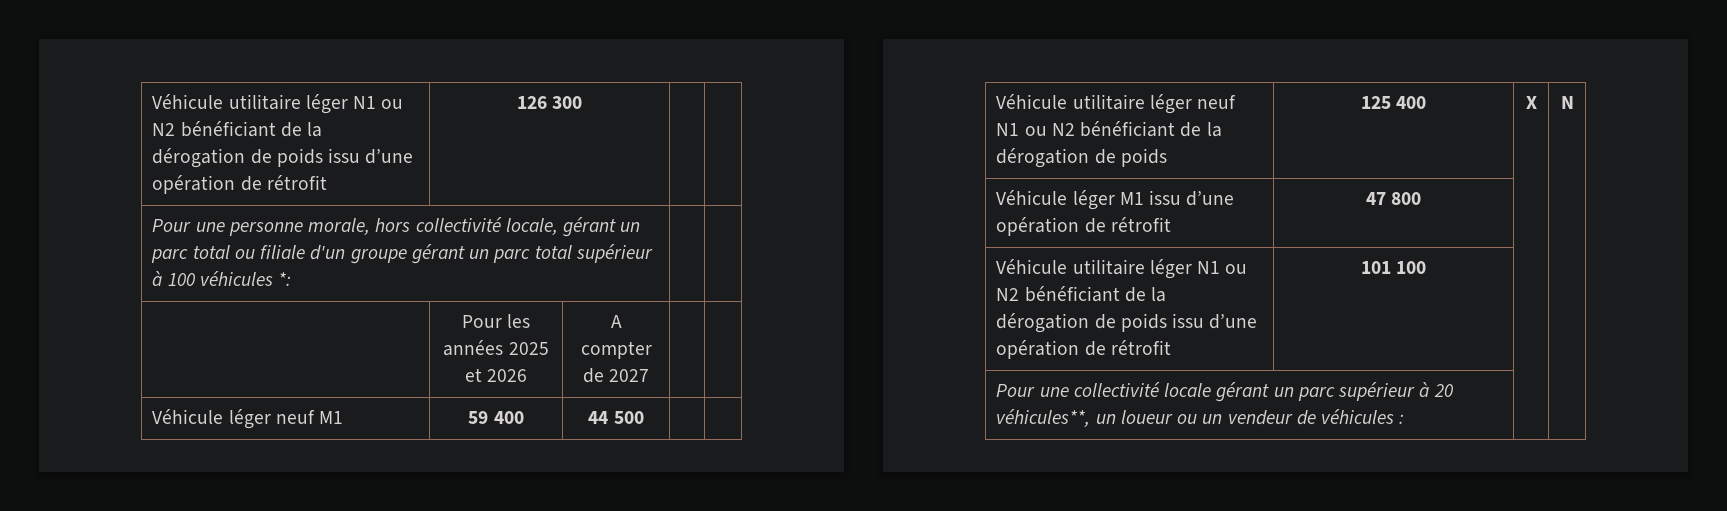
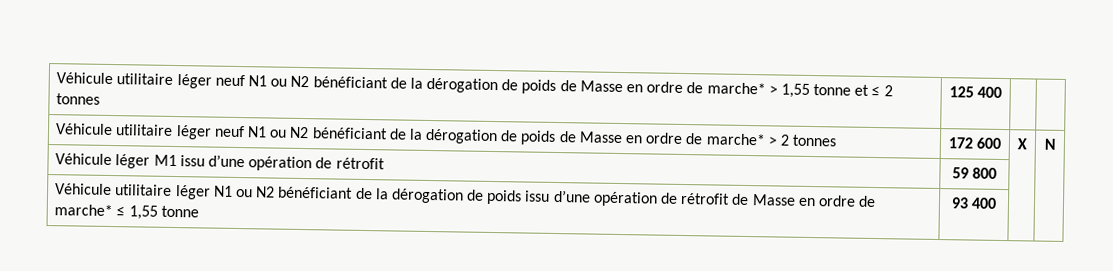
[152,94,404,114] [152,121,323,137] [152,148,414,168] [152,175,327,194] [516,96,583,109] [152,217,641,237] [151,244,653,264] [152,271,292,286] [461,314,531,328] [443,340,549,356] [464,368,528,382] [610,315,622,328] [580,341,652,359] [582,368,650,383] [152,409,344,429] [468,411,524,424] [588,411,644,424] Véhicule utilitaire léger N1 ou N2 bénéficiant de la dérogation de poids issu d’une opération de rétrofit | 126 300 | | // Pour une personne morale, hors collectivité locale, gérant un parc total ou filiale d'un groupe gérant un parc total supérieur à 100 véhicules *: | | // | Pour les années 2025 et 2026 | A compter de 2027 | | // Véhicule léger neuf M1 | 59 400 | 44 500 -> [56,72,893,98] [56,93,101,105] [948,86,1003,99] Véhicule utilitaire léger neuf N1 ou N2 bénéficiant de la dérogation de poids de Masse en ordre de marche* > 1,55 tonne et ≤ 2 tonnes | 125 400
[1360,96,1427,109] | 125 400 -> [558,131,838,147] [947,137,1003,149] de Masse en ordre de marche* > 2 tonnes | 172 600
[1365,192,1386,205] 47 -> [951,167,969,179] 59
[1360,261,1427,274] [996,382,1453,402] [996,409,1405,427] | 101 100 | | // Pour une collectivité locale gérant un parc supérieur à 20 véhicules**, un loueur ou un vendeur de véhicules : -> [731,193,877,208] [54,204,199,220] [950,197,998,209] de Masse en ordre de marche* ≤ 1,55 tonne | 93 400

